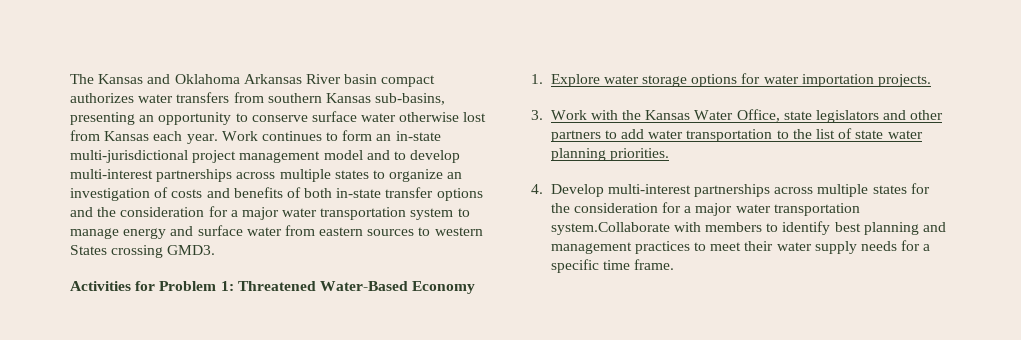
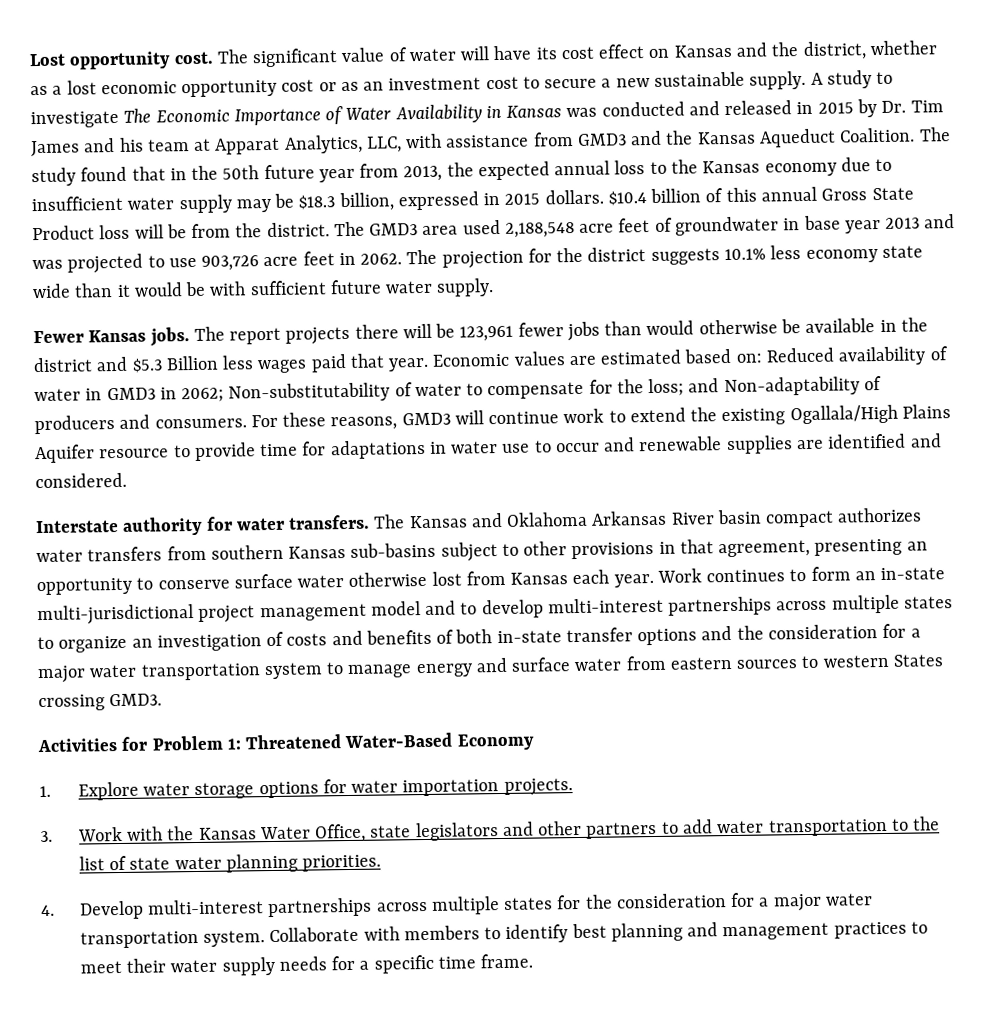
(70, 79) none -> [29,40,937,70] [30,70,894,98] [30,99,944,129] [31,127,951,157] [31,157,893,187] [31,186,914,214] [32,214,956,241] [32,245,923,274] [32,278,495,299] [33,317,928,347] [33,346,948,374] [34,375,882,403] [34,404,951,435] [35,433,942,464] [35,472,127,489] [36,514,371,536] Lost opportunity cost. The significant value of water will have its cost effect on Kansas and the district, whether as a lost economic opportunity cost or as an investment cost to secure a new sustainable supply. A study to investigate The Economic Importance of Water Availability in Kansas was conducted and released in 2015 by Dr. Tim James and his team at Apparat Analytics, LLC, with assistance from GMD3 and the Kansas Aqueduct Coalition. The study found that in the 50th future year from 2013, the expected annual loss to the Kansas economy due to insufficient water supply may be $18.3 billion, expressed in 2015 dollars. $10.4 billion of this annual Gross State Product loss will be from the district. The GMD3 area used 2,188,548 acre feet of groundwater in base year 2013 and was projected to use 903,726 acre feet in 2062. The projection for the district suggests 10.1% less economy state wide than it would be with sufficient future water supply. // Fewer Kansas jobs. The report projects there will be 123,961 fewer jobs than would otherwise be available in the district and $5.3 Billion less wages paid that year. Economic values are estimated based on: Reduced availability of water in GMD3 in 2062; Non-substitutability of water to compensate for the loss; and Non-adaptability of producers and consumers. For these reasons, GMD3 will continue work to extend the existing Ogallala/High Plains Aquifer resource to provide time for adaptations in water use to occur and renewable supplies are identified and considered. // Interstate authority for water transfers.
[375,93,446,105] sub-basins, -> [350,539,811,562] sub-basins subject to other provisions in that agreement,
[550,222,670,235] system.Collaborate -> [203,926,360,947] system. Collaborate

